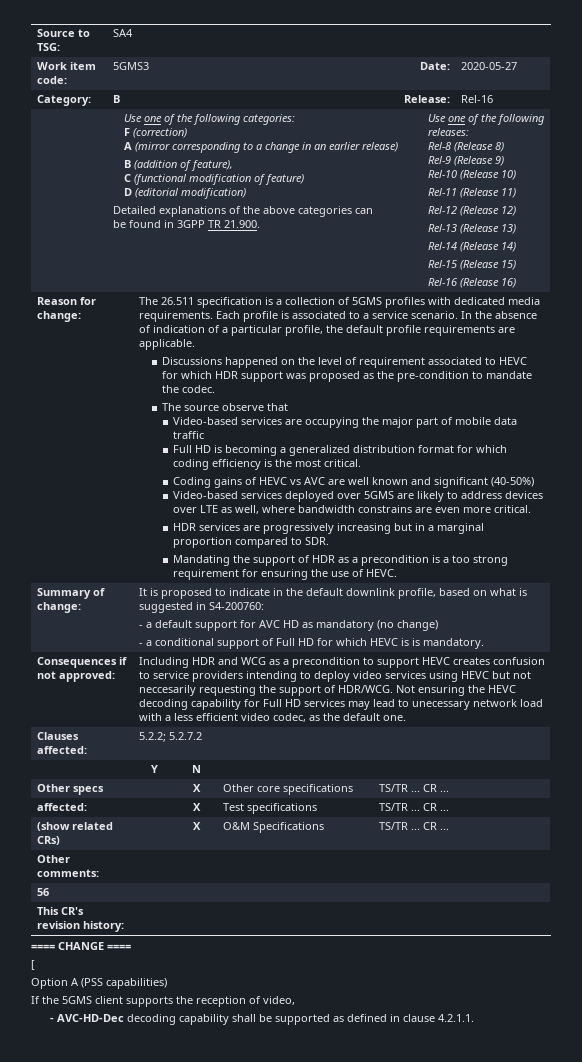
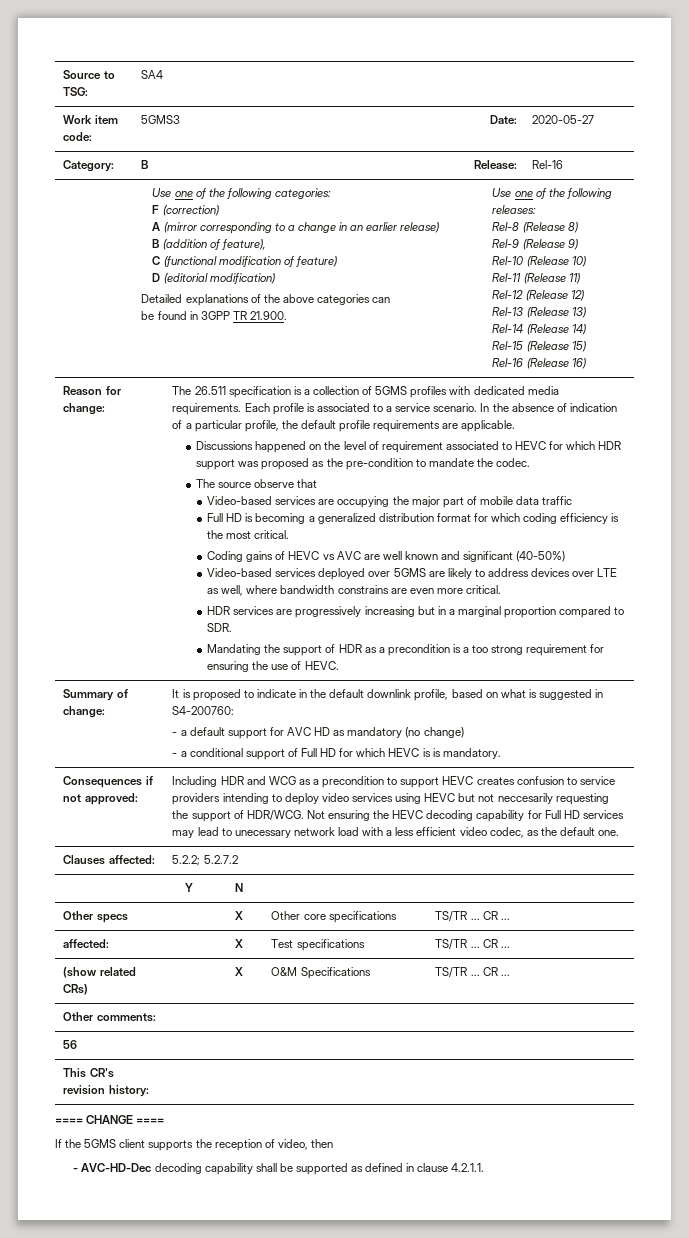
[31,960,35,970] [31,978,167,989] // [ // Option A (PSS capabilities) -> (165, 1121) none
(295, 1000) none -> [310,1139,333,1148] then

